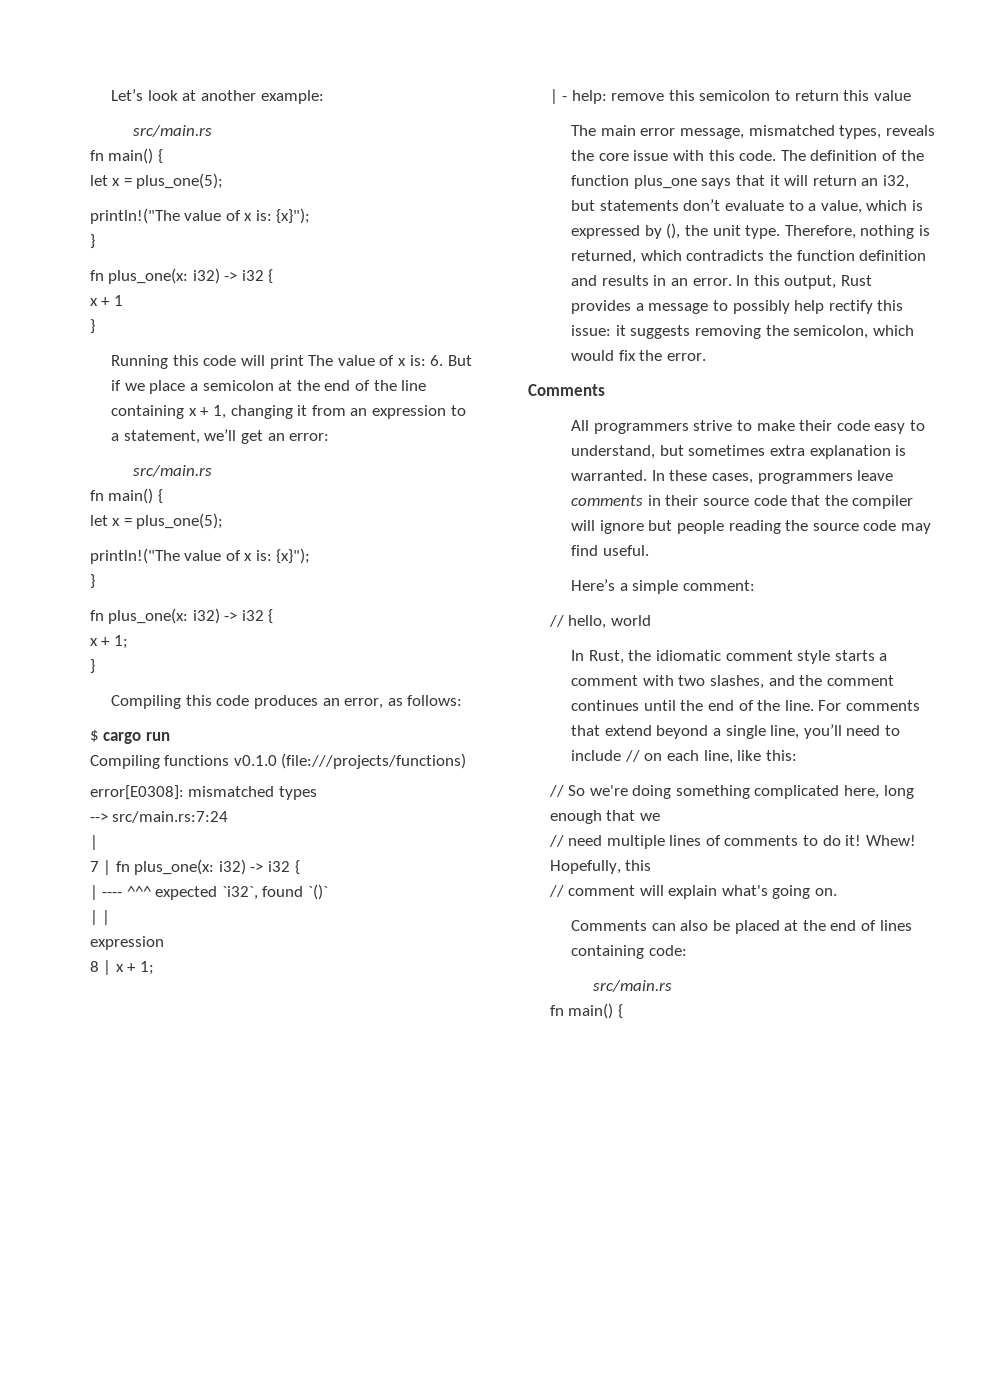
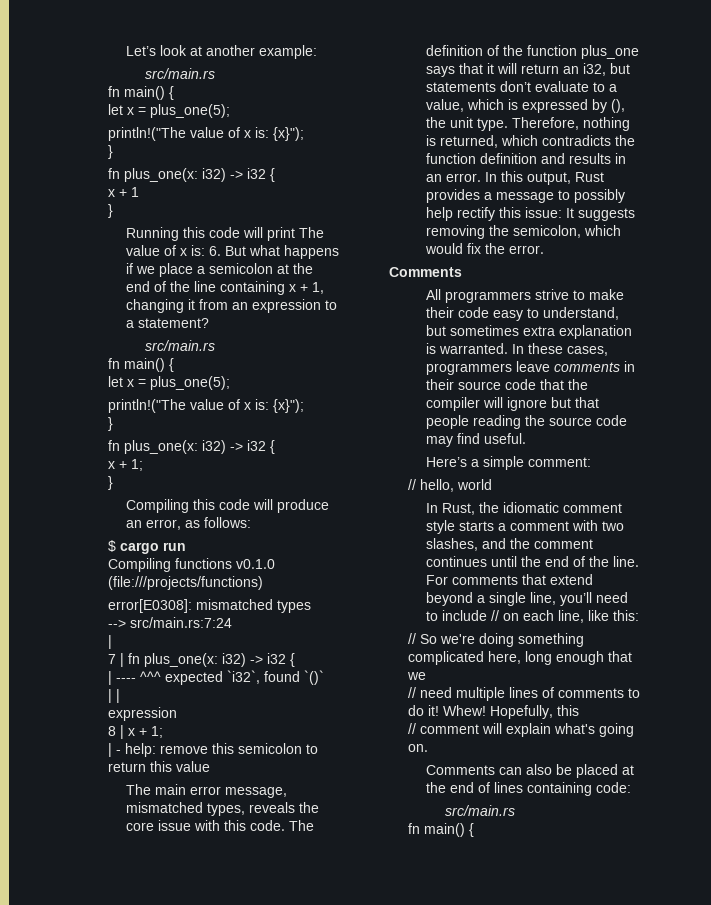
(472, 360) none -> [249,245,340,259] what happens
[123,429,330,444] statement, we’ll get an error: -> [138,318,210,328] statement?
[254,695,319,709] produces -> [253,499,330,513] will produce
[615,325,626,336] it -> [566,208,575,218] It
(673, 525) none -> [575,397,600,408] that

